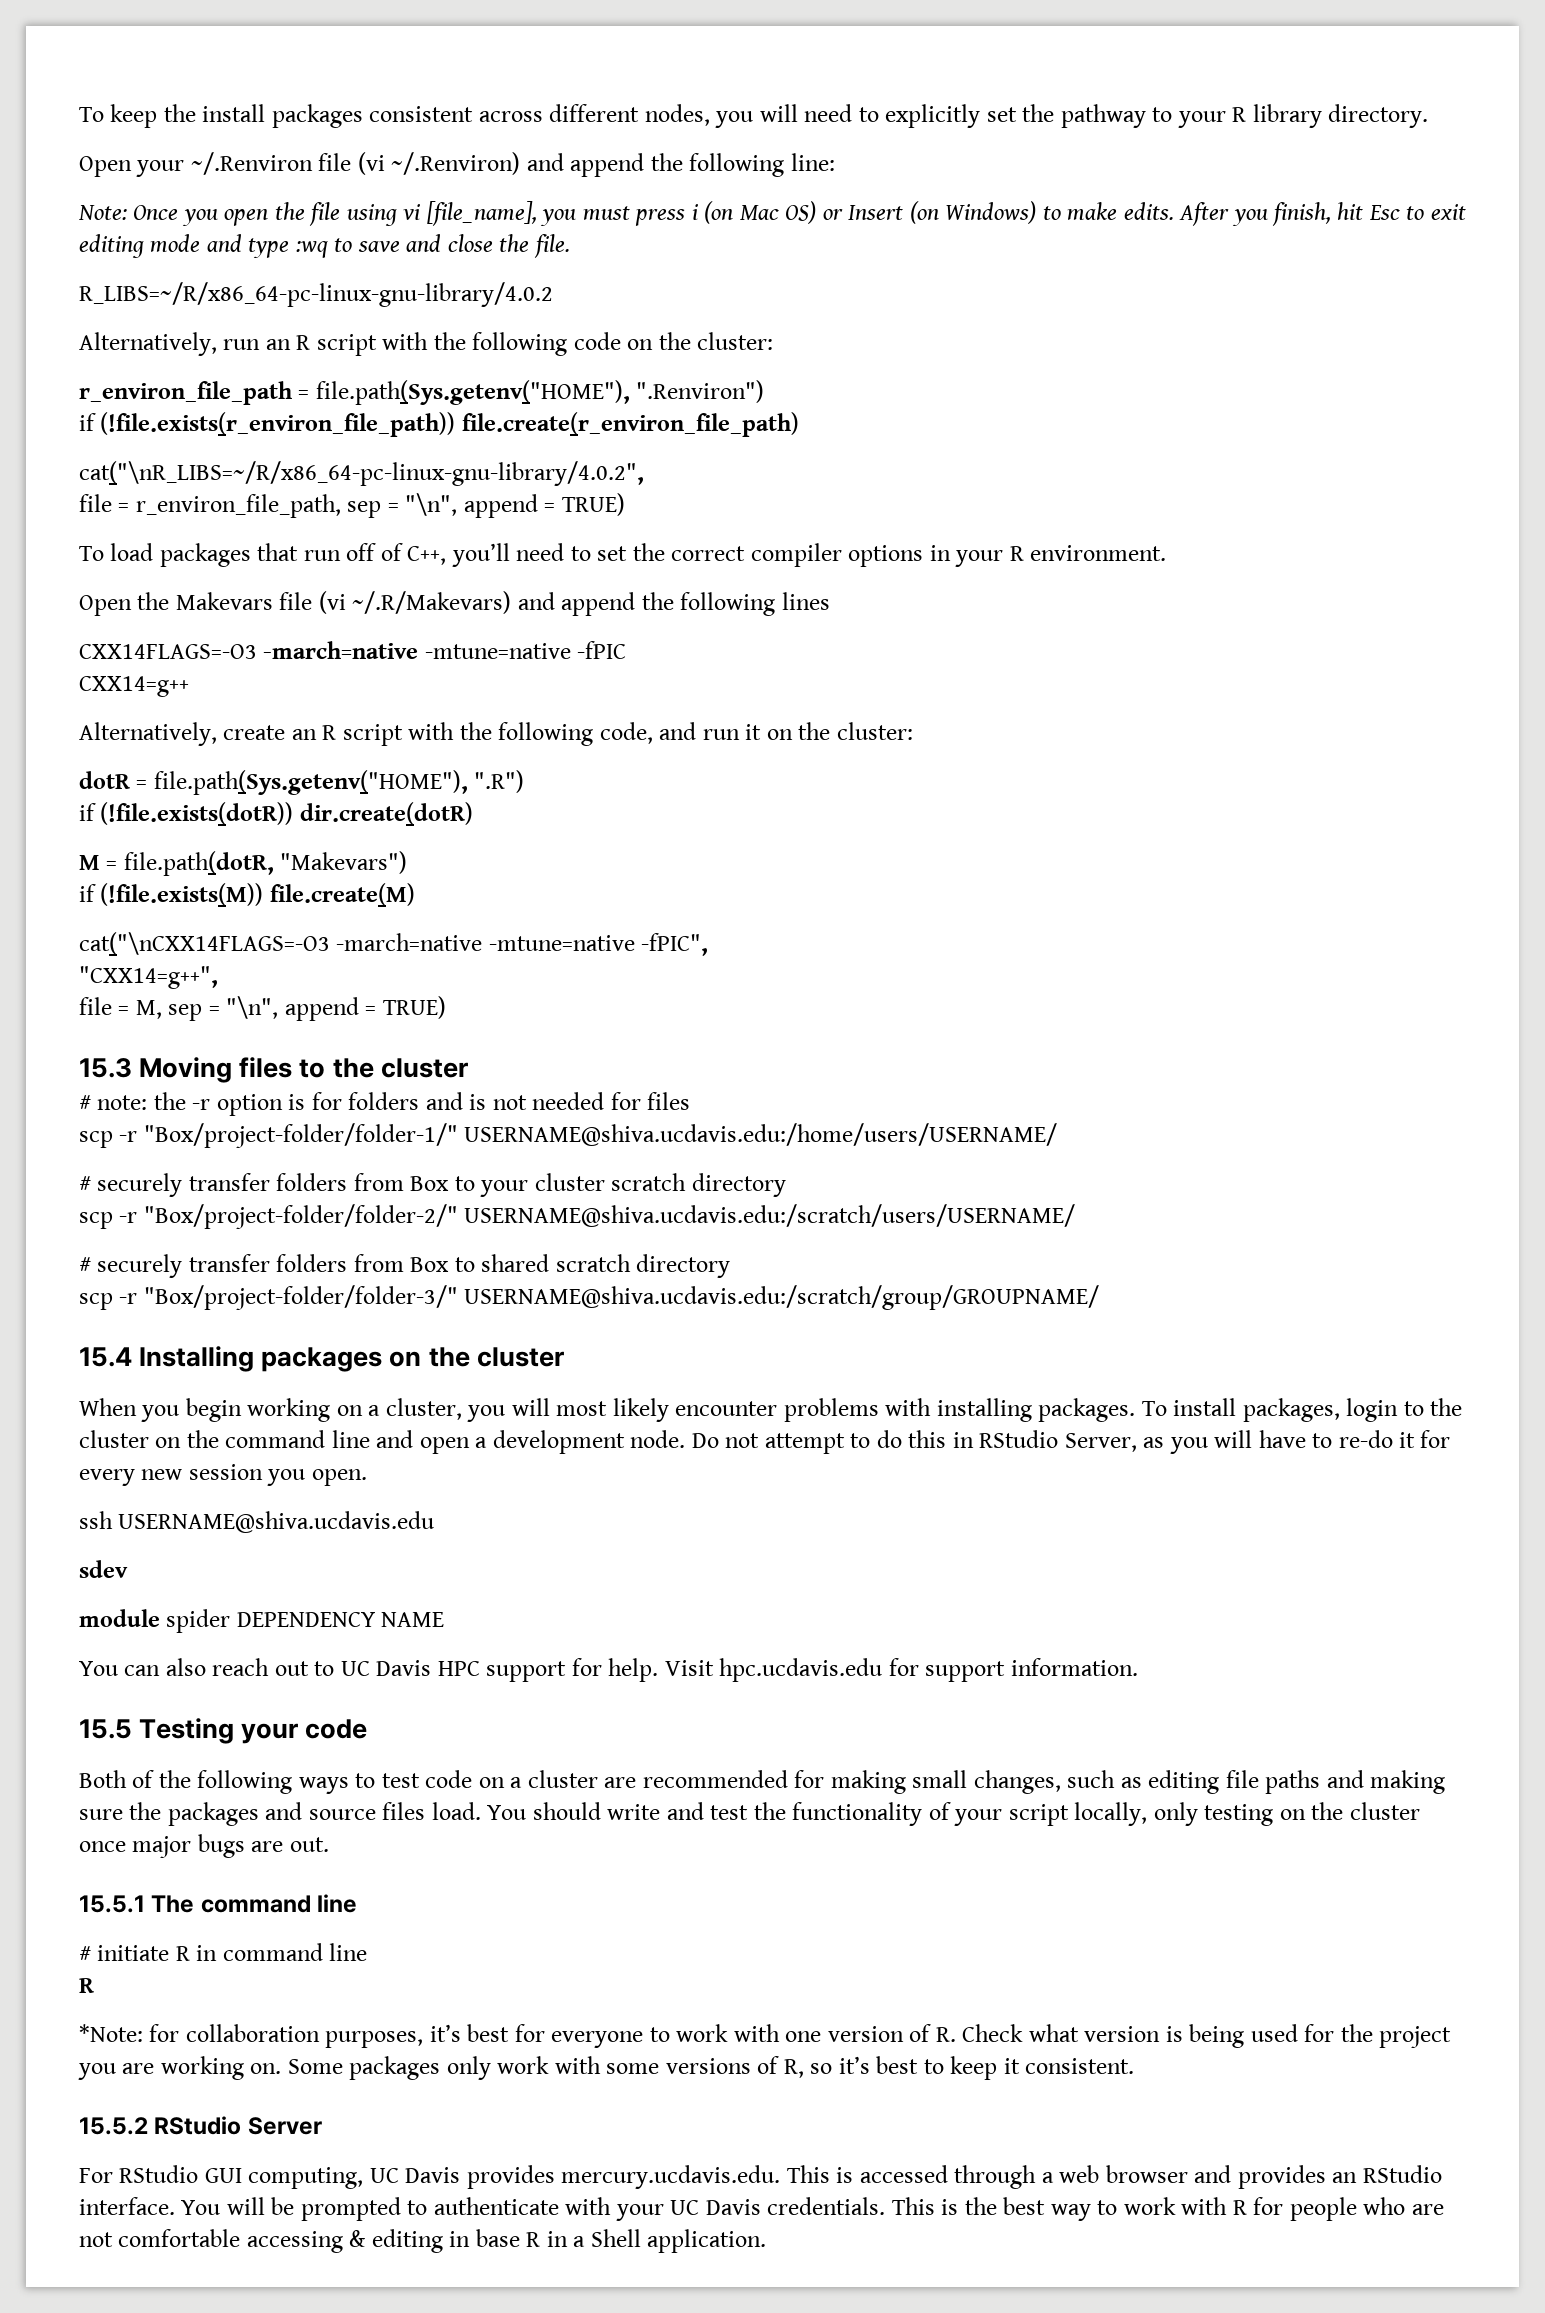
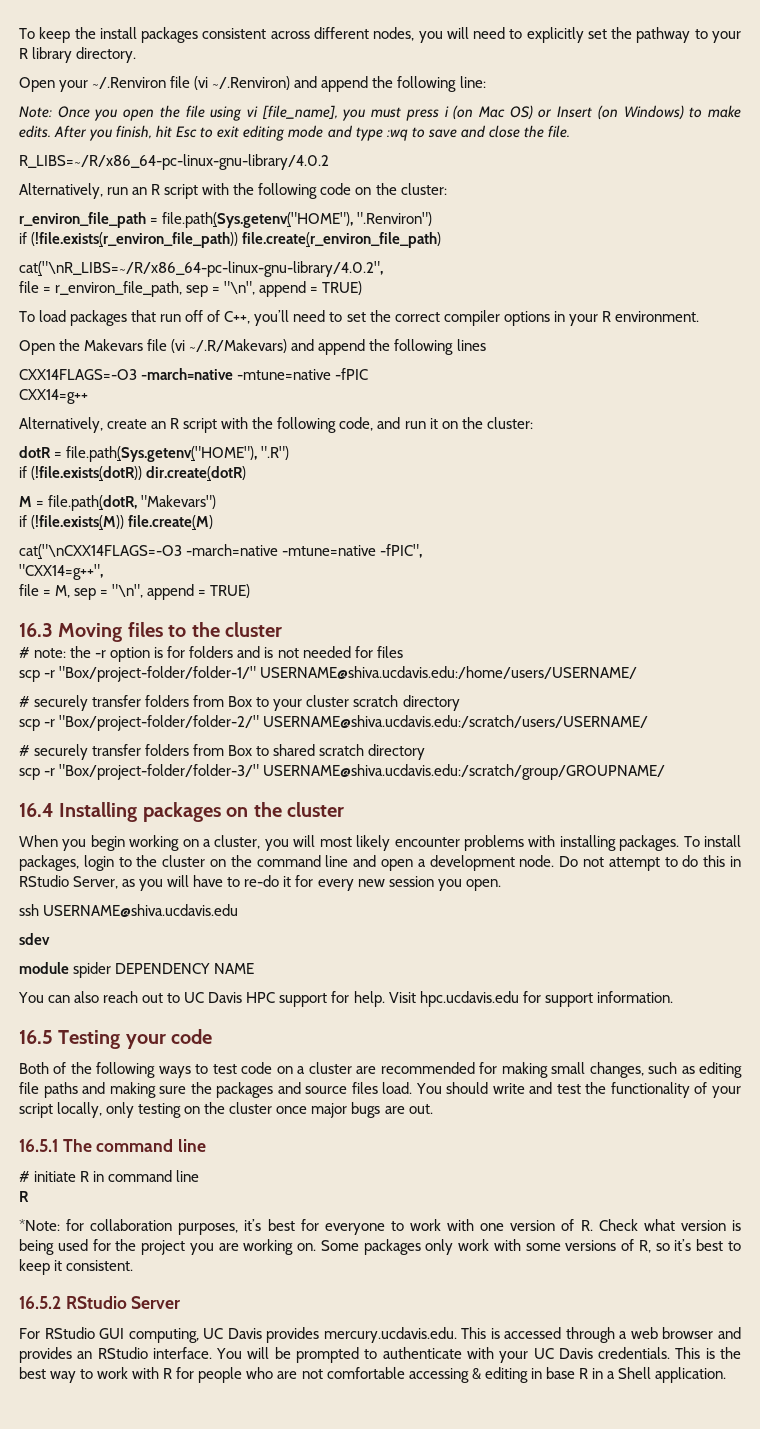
[79,1058,132,1078] 15.3 -> [19,623,53,637] 16.3
[79,1347,132,1367] 15.4 -> [19,803,54,817] 16.4
[79,1719,132,1739] 15.5 -> [19,1030,53,1044] 16.5
[79,1895,145,1913] 15.5.1 -> [19,1139,58,1152] 16.5.1
[79,2117,148,2135] 15.5.2 -> [19,1296,61,1309] 16.5.2

